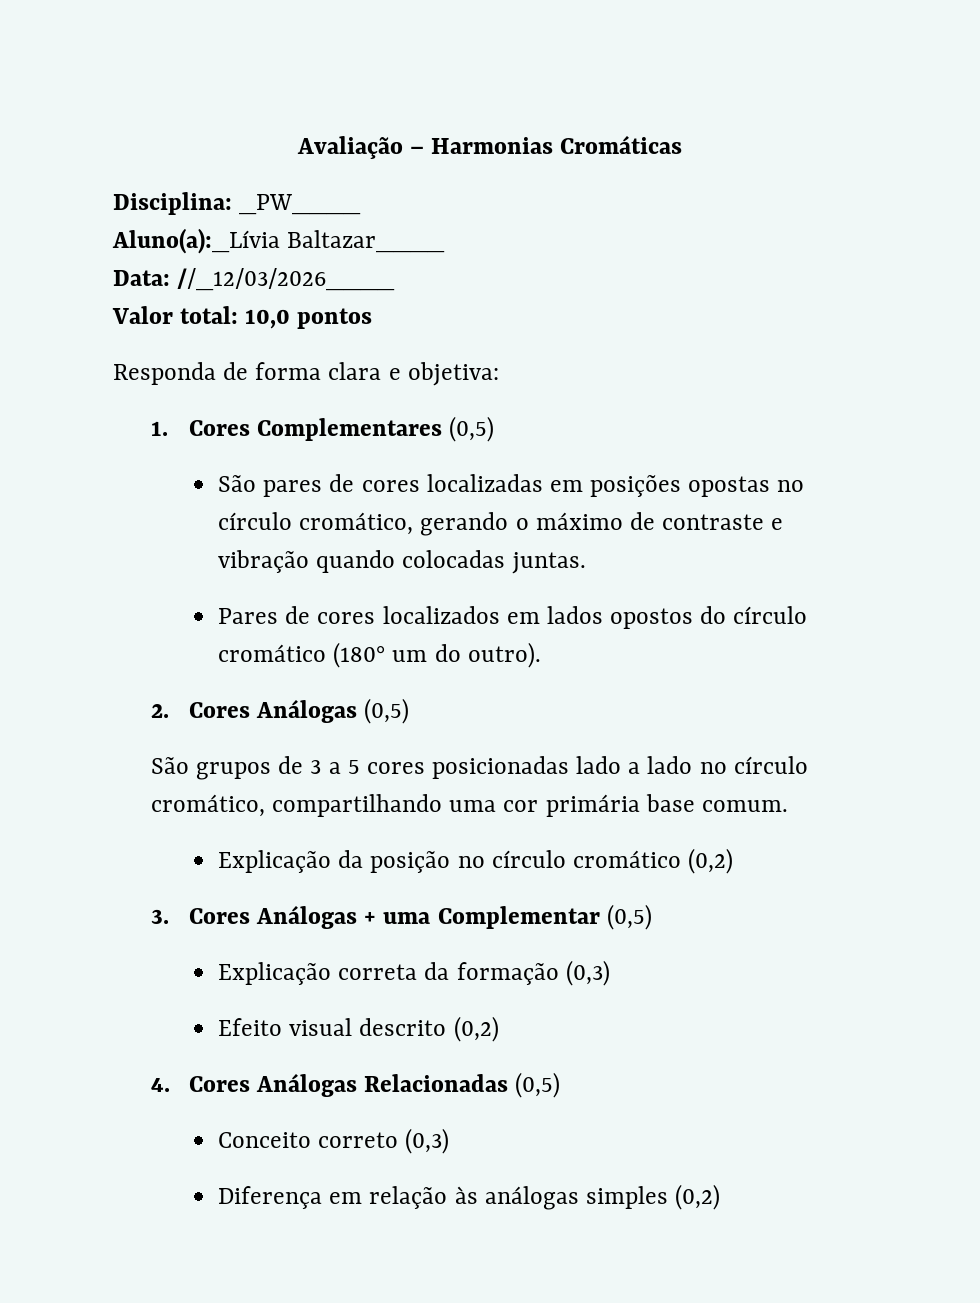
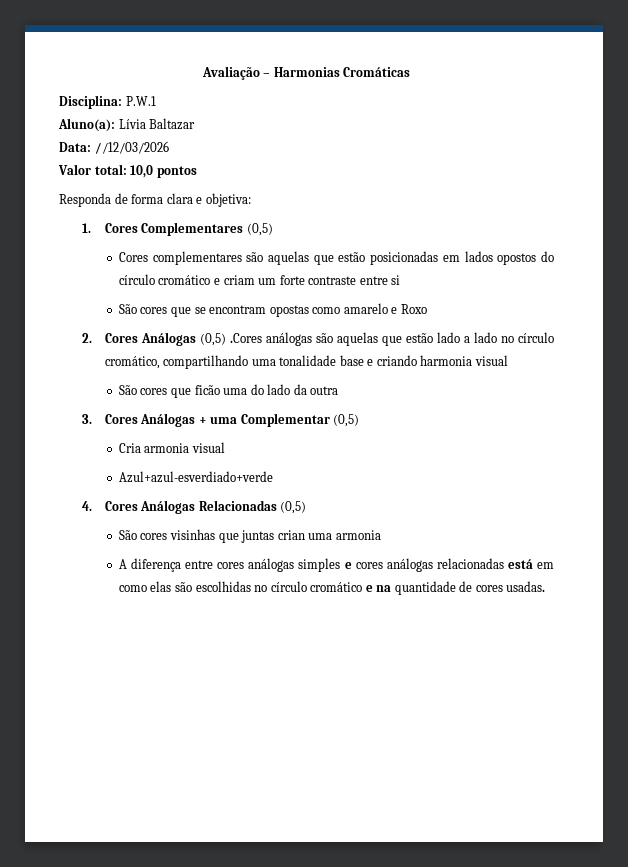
[239,194,362,215] [112,228,446,254] _PW____ // Aluno(a):_Lívia Baltazar____ -> [125,96,156,106] [58,118,196,132] P.W.1 // Aluno(a): Lívia Baltazar
[177,268,396,291] //_12/03/2026____ -> [94,141,169,154] //12/03/2026
[218,474,805,497] [218,512,784,536] [218,550,586,574] [218,606,500,624] São pares de cores localizadas em posições opostas no círculo cromático, gerando o máximo de contraste e vibração quando colocadas juntas. // Pares de cores localizados -> [118,251,439,265] Cores complementares são aquelas que estão posicionadas
[333,642,541,668] [150,698,410,724] [150,756,570,780] (180° um do outro). // 2. Cores Análogas (0,5) // São grupos de 3 a 5 cores posicionadas -> [213,275,401,285] [118,303,427,317] [81,332,433,346] e criam um forte contraste entre si // São cores que se encontram opostas como amarelo e Roxo // 2. Cores Análogas (0,5) .Cores análogas são aquelas que estão
[503,794,788,817] [218,848,733,874] cor primária base comum. // Explicação da posição no círculo cromático (0,2) -> [279,355,508,366] [118,384,339,398] tonalidade base e criando harmonia visual // São cores que ficão uma do lado da outra
[218,960,610,986] [218,1016,499,1042] Explicação correta da formação (0,3) // Efeito visual descrito (0,2) -> [118,442,225,453] [118,471,273,483] Cria armonia visual // Azul+azul-esverdiado+verde
[218,1128,450,1154] [218,1184,720,1210] Conceito correto (0,3) // Diferença em relação às análogas simples (0,2) -> [118,529,381,543] [118,558,554,572] [118,581,546,595] São cores visinhas que juntas crian uma armonia // A diferença entre cores análogas simples e cores análogas relacionadas está em como elas são escolhidas no círculo cromático e na quantidade de cores usadas.

